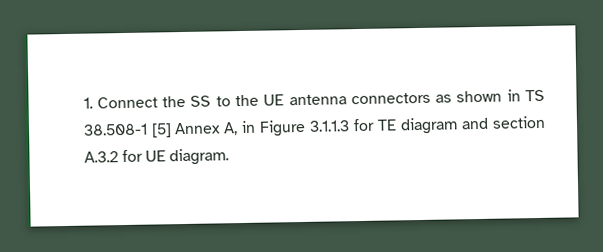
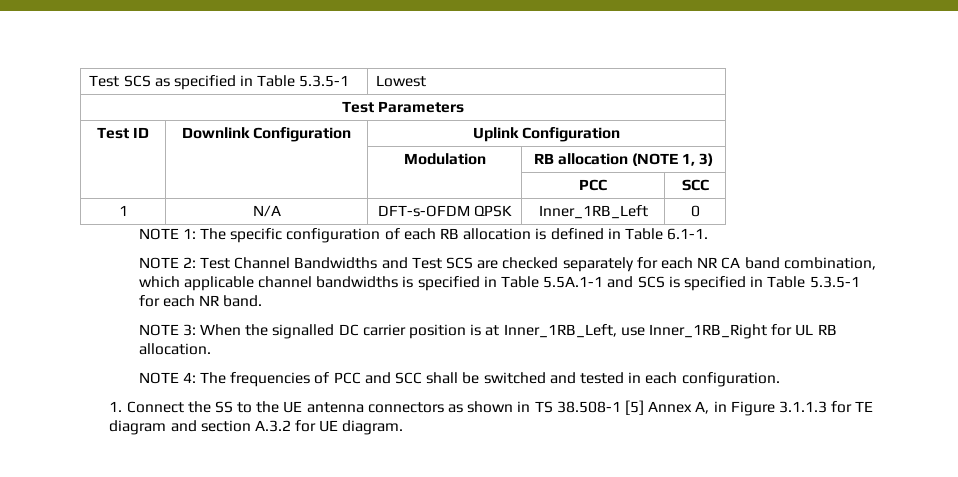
(82, 103) none -> [89,75,350,90] [376,75,427,87] [341,101,465,113] [96,127,150,139] [181,127,352,142] [472,127,621,142] [403,153,486,165] [533,153,714,166] [579,179,607,191] [681,179,709,191] [118,205,128,216] [252,205,281,217] [377,205,513,217] [538,205,648,219] [690,205,700,217] [138,228,709,243] [138,257,876,272] [138,276,860,291] [138,295,263,307] [138,324,837,339] [138,343,211,355] [138,372,780,387] Test SCS as specified in Table 5.3.5-1 | Lowest // Test Parameters // Test ID | Downlink Configuration | Uplink Configuration // | | Modulation | RB allocation (NOTE 1, 3) // | | | PCC | SCC // 1 | N/A | DFT-s-OFDM QPSK | Inner_1RB_Left | 0 // NOTE 1: The specific configuration of each RB allocation is defined in Table 6.1-1. // NOTE 2: Test Channel Bandwidths and Test SCS are checked separately for each NR CA band combination, which applicable channel bandwidths is specified in Table 5.5A.1-1 and SCS is specified in Table 5.3.5-1 for each NR band. // NOTE 3: When the signalled DC carrier position is at Inner_1RB_Left, use Inner_1RB_Right for UL RB allocation. // NOTE 4: The frequencies of PCC and SCC shall be switched and tested in each configuration. //

